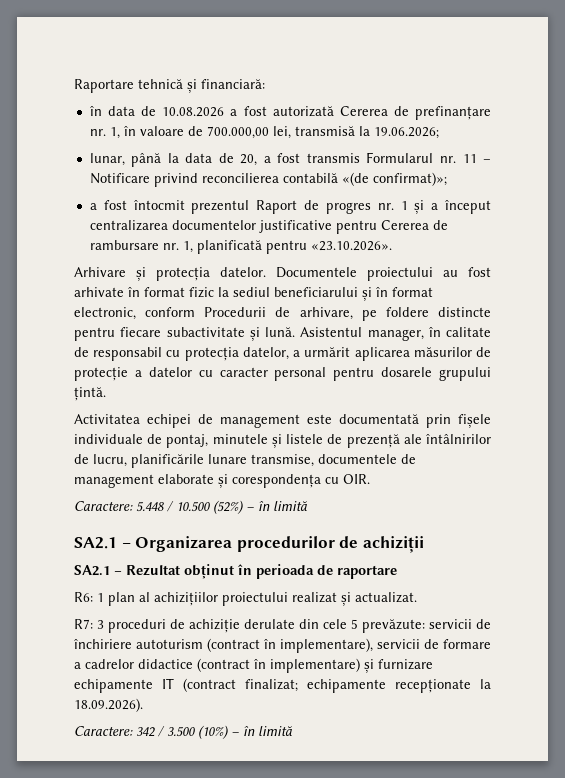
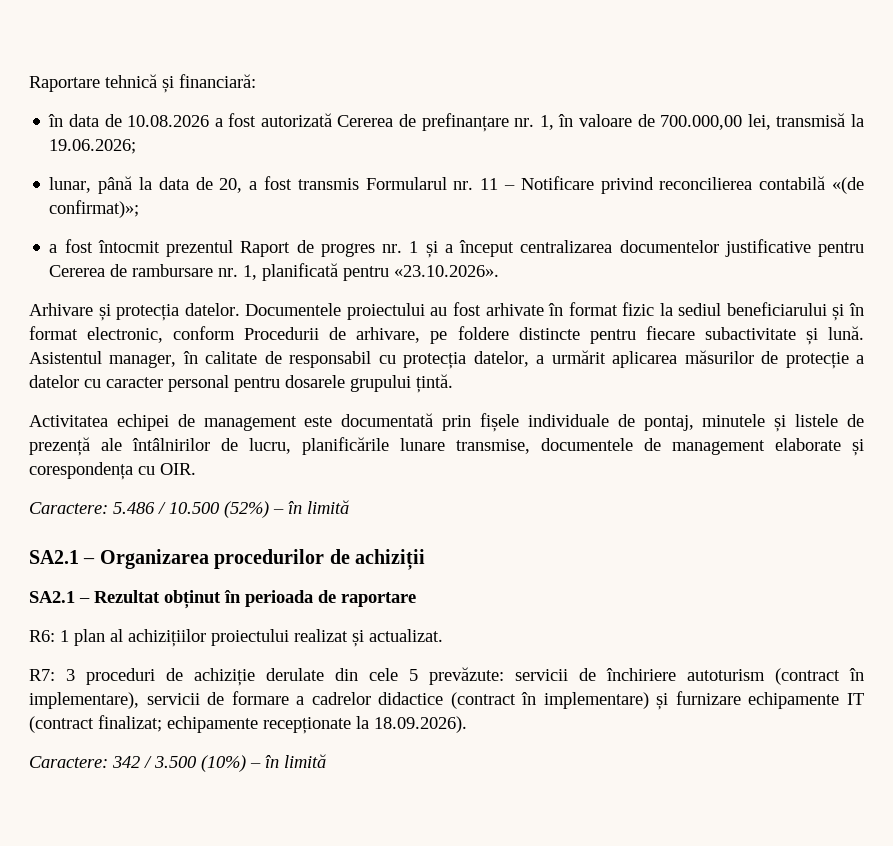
[136,502,164,512] 5.448 -> [113,502,155,514] 5.486

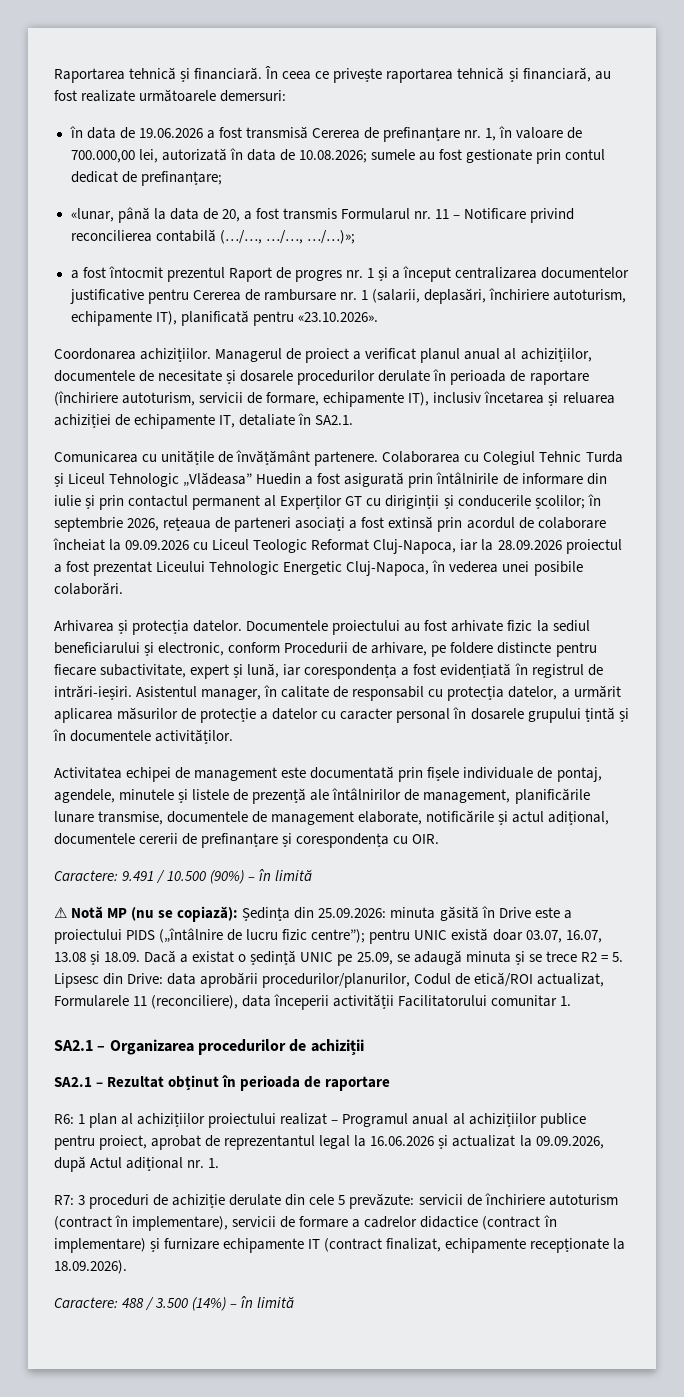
[29,74,256,93] [48,113,332,127] Raportare tehnică și financiară: // în data de 10.08.2026 a fost autorizată -> [54,66,611,83] [54,89,287,102] [69,126,308,139] Raportarea tehnică și financiară. În ceea ce privește raportarea tehnică și financiară, au fost realizate următoarele demersuri: // în data de 19.06.2026 a fost transmisă
[776,113,864,127] [49,139,137,154] [49,177,92,193] transmisă la 19.06.2026; // lunar, -> [161,148,606,164] [70,171,222,186] [70,208,114,222] autorizată în data de 10.08.2026; sumele au fost gestionate prin contul dedicat de prefinanțare; // «lunar,
[831,177,864,194] [49,200,140,218] «(de confirmat)»; -> [219,230,355,244] (…/…, …/…, …/…)»;
[243,263,500,281] [29,303,93,316] 1, planificată pentru «23.10.2026». // Arhivare -> [360,288,627,304] [70,310,378,326] [54,348,592,363] [54,369,589,385] [54,391,615,407] [54,413,354,429] [54,450,623,466] [54,472,607,488] [54,494,601,510] [54,516,606,532] [53,538,622,554] [54,560,583,576] [54,582,123,595] [54,620,114,632] 1 (salarii, deplasări, închiriere autoturism, echipamente IT), planificată pentru «23.10.2026». // Coordonarea achizițiilor. Managerul de proiect a verificat planul anual al achizițiilor, documentele de necesitate și dosarele procedurilor derulate în perioada de raportare (închiriere autoturism, servicii de formare, echipamente IT), inclusiv încetarea și reluarea achiziției de echipamente IT, detaliate în SA2.1. // Comunicarea cu unitățile de învățământ partenere. Colaborarea cu Colegiul Tehnic Turda și Liceul Tehnologic „Vlădeasa” Huedin a fost asigurată prin întâlnirile de informare din iulie și prin contactul permanent al Experților GT cu diriginții și conducerile școlilor; în septembrie 2026, rețeaua de parteneri asociați a fost extinsă prin acordul de colaborare încheiat la 09.09.2026 cu Liceul Teologic Reformat Cluj-Napoca, iar la 28.09.2026 proiectul a fost prezentat Liceului Tehnologic Energetic Cluj-Napoca, în vederea unei posibile colaborări. // Arhivarea
[548,302,618,316] în format -> (504, 626) none
[849,303,864,316] [29,326,78,340] în format -> (155, 649) none
[704,326,865,345] subactivitate și lună. -> [100,663,603,679] [54,685,132,700] subactivitate, expert și lună, iar corespondența a fost evidențiată în registrul de intrări-ieșiri.
[234,377,280,392] pentru -> [453,707,467,719] în
[416,374,453,393] țintă. -> [584,707,629,722] [53,729,234,744] țintă și în documentele activităților.
(694, 423) none -> [54,789,115,803] agendele,
[249,438,291,454] lucru, -> [423,789,511,803] management,
[775,438,841,451] elaborate -> [358,810,610,825] [54,833,279,848] elaborate, notificările și actul adițional, documentele cererii de prefinanțare
[113,502,155,514] 5.486 -> [122,871,155,881] 9.491
[224,500,349,518] (52%) – în limită -> [210,869,313,884] [54,906,572,922] [54,928,602,944] [54,950,623,966] [54,972,605,988] [54,994,572,1010] (90%) – în limită // ⚠ Notă MP (nu se copiază): Ședința din 25.09.2026: minuta găsită în Drive este a proiectului PIDS („întâlnire de lucru fizic centre”); pentru UNIC există doar 03.07, 16.07, 13.08 și 18.09. Dacă a existat o ședință UNIC pe 25.09, se adaugă minuta și se trece R2 = 5. Lipsesc din Drive: data aprobării procedurilor/planurilor, Codul de etică/ROI actualizat, Formularele 11 (reconciliere), data începerii activității Facilitatorului comunitar 1.
[352,629,443,647] și actualizat. -> [331,1113,586,1128] [54,1135,604,1150] [54,1156,220,1172] – Programul anual al achizițiilor publice pentru proiect, aprobat de reprezentantul legal la 16.06.2026 și actualizat la 09.09.2026, după Actul adițional nr. 1.
[98,715,162,732] finalizat; -> [386,1238,442,1252] finalizat,
[112,756,140,768] 342 -> [122,1298,145,1308] 488
[201,755,246,772] (10%) -> [192,1297,227,1311] (14%)

